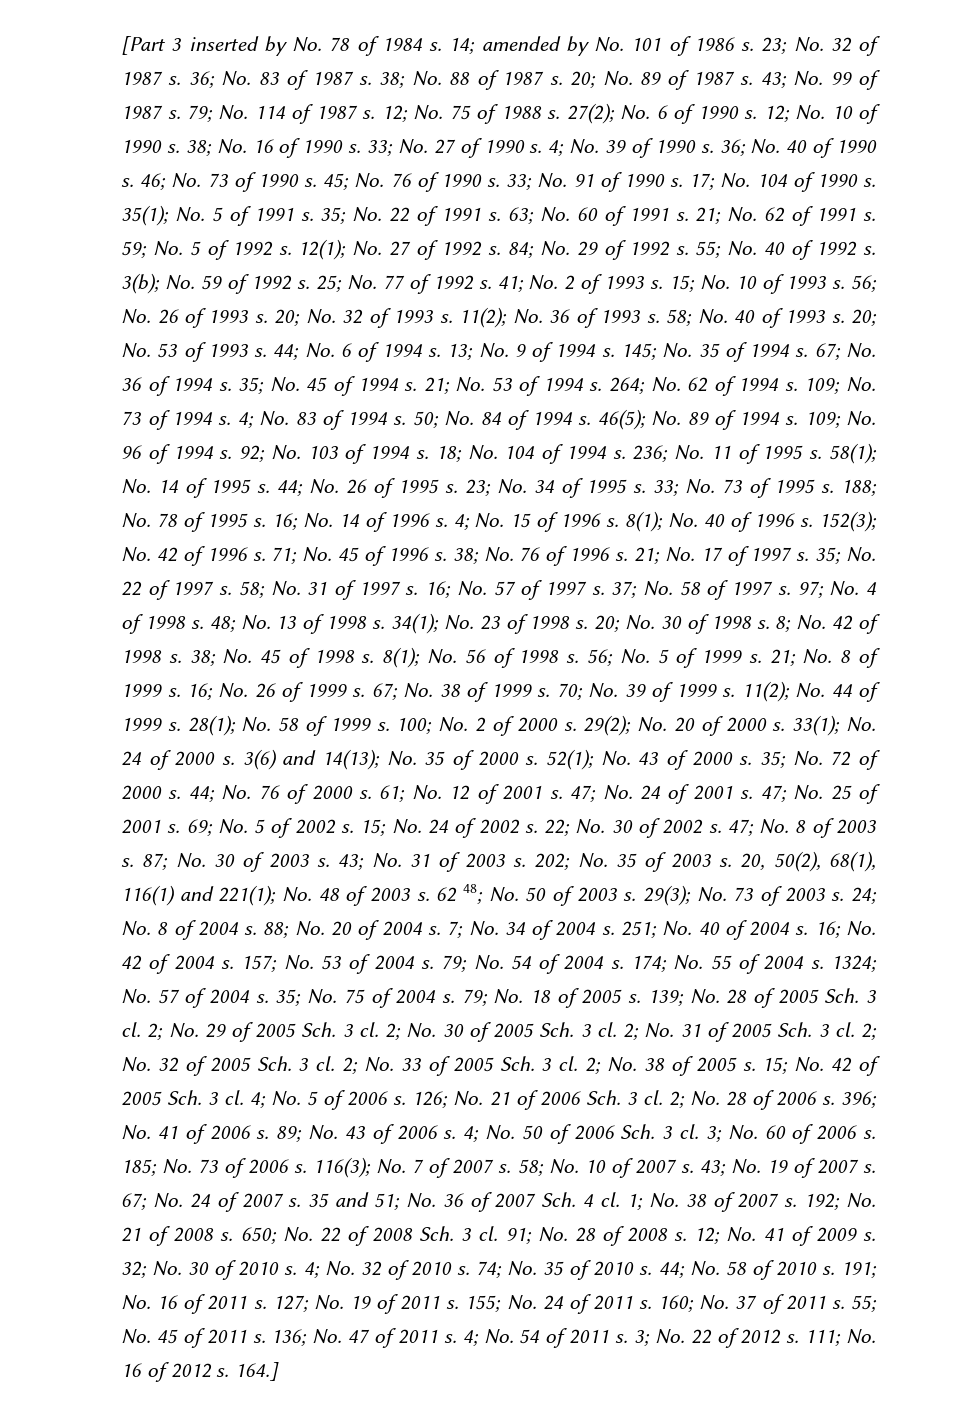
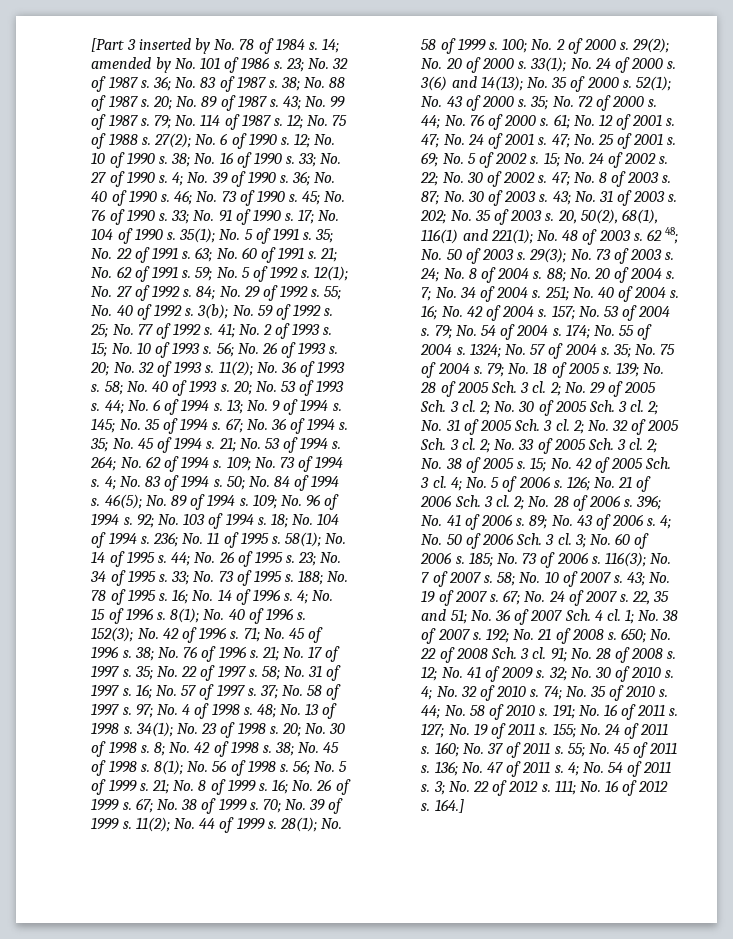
(302, 1202) none -> [632,591,651,605] 22,

